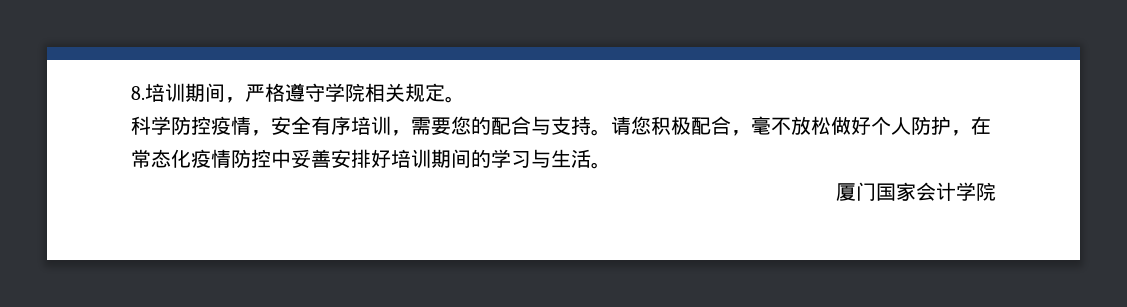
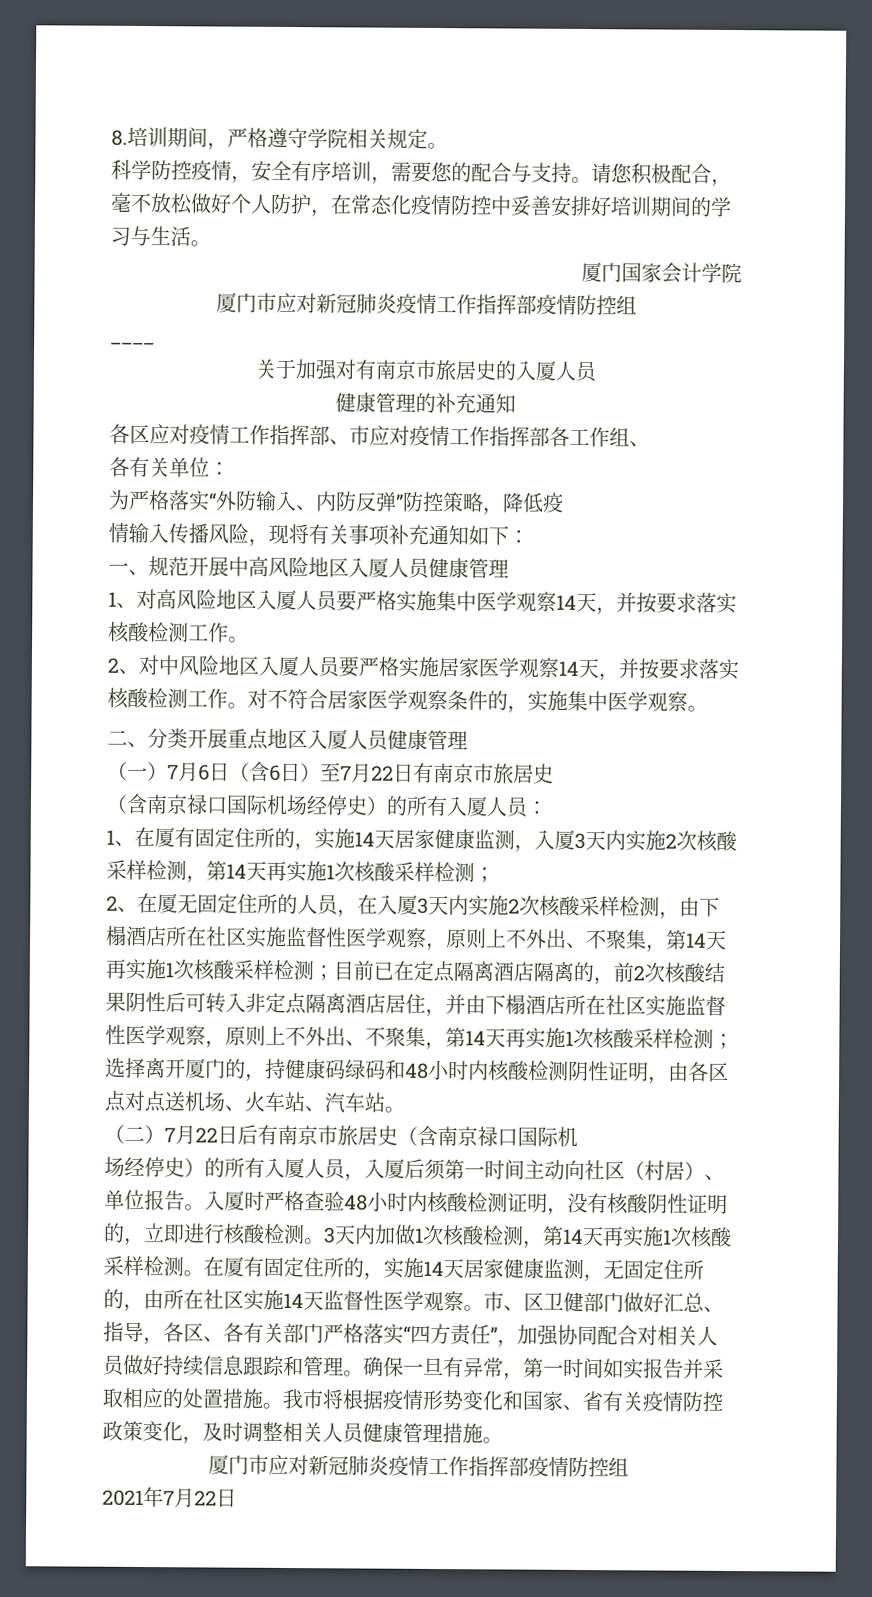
(996, 191) none -> [215,292,637,316] [110,342,155,346] [254,358,598,383] [334,392,516,414] [109,423,650,448] [109,456,230,478] [108,489,564,516] [108,522,529,547] [108,556,509,579] [108,588,737,616] [108,621,249,643] [107,654,739,682] [107,687,708,714] [107,728,468,751] [107,761,554,784] [106,793,547,818] [106,826,737,853] [106,859,495,884] [106,892,720,920] [105,925,727,953] [105,958,725,986] [105,991,726,1018] [105,1024,734,1051] [105,1057,729,1085] [104,1090,405,1113] [104,1124,578,1147] [104,1156,725,1182] [104,1189,728,1216] [103,1222,732,1249] [103,1255,704,1283] [103,1288,724,1313] [103,1321,718,1348] [103,1354,724,1381] [102,1387,723,1412] [102,1420,503,1445] [207,1454,629,1478] [102,1487,237,1508] // 厦门市应对新冠肺炎疫情工作指挥部疫情防控组 // ____ // 关于加强对有南京市旅居史的入厦人员 // 健康管理的补充通知 // 各区应对疫情工作指挥部、市应对疫情工作指挥部各工作组、 // 各有关单位： // 为严格落实“外防输入、内防反弹”防控策略，降低疫 // 情输入传播风险，现将有关事项补充通知如下： // 一、规范开展中高风险地区入厦人员健康管理 // 1、对高风险地区入厦人员要严格实施集中医学观察14天，并按要求落实核酸检测工作。 // 2、对中风险地区入厦人员要严格实施居家医学观察14天，并按要求落实核酸检测工作。对不符合居家医学观察条件的，实施集中医学观察。 // 二、分类开展重点地区入厦人员健康管理 // （一）7月6日（含6日）至7月22日有南京市旅居史 // （含南京禄口国际机场经停史）的所有入厦人员： // 1、在厦有固定住所的，实施14天居家健康监测，入厦3天内实施2次核酸采样检测，第14天再实施1次核酸采样检测； // 2、在厦无固定住所的人员，在入厦3天内实施2次核酸采样检测，由下榻酒店所在社区实施监督性医学观察，原则上不外出、不聚集，第14天再实施1次核酸采样检测；目前已在定点隔离酒店隔离的，前2次核酸结果阴性后可转入非定点隔离酒店居住，并由下榻酒店所在社区实施监督性医学观察，原则上不外出、不聚集，第14天再实施1次核酸采样检测；选择离开厦门的，持健康码绿码和48小时内核酸检测阴性证明，由各区点对点送机场、火车站、汽车站。 // （二）7月22日后有南京市旅居史（含南京禄口国际机 // 场经停史）的所有入厦人员，入厦后须第一时间主动向社区（村居）、单位报告。入厦时严格查验48小时内核酸检测证明，没有核酸阴性证明的，立即进行核酸检测。3天内加做1次核酸检测，第14天再实施1次核酸采样检测。在厦有固定住所的，实施14天居家健康监测，无固定住所的，由所在社区实施14天监督性医学观察。市、区卫健部门做好汇总、指导，各区、各有关部门严格落实“四方责任”，加强协同配合对相关人员做好持续信息跟踪和管理。确保一旦有异常，第一时间如实报告并采取相应的处置措施。我市将根据疫情形势变化和国家、省有关疫情防控政策变化，及时调整相关人员健康管理措施。 // 厦门市应对新冠肺炎疫情工作指挥部疫情防控组 // 2021年7月22日

